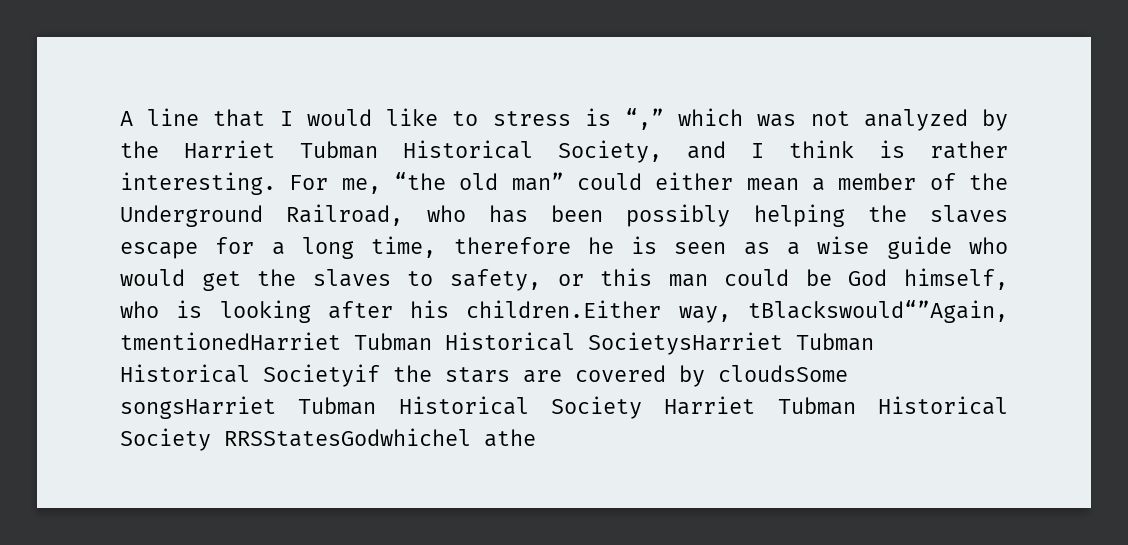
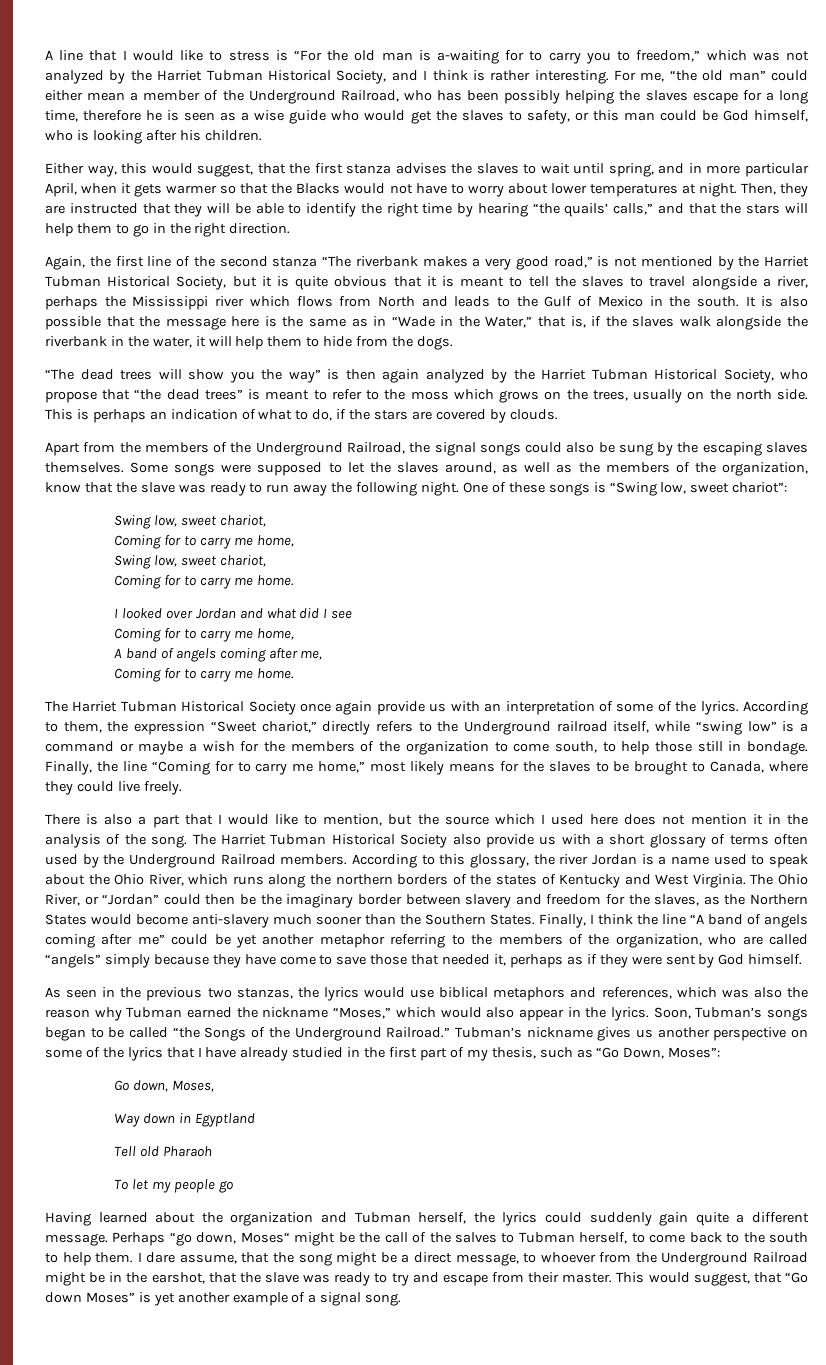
[624,108,664,130] “,” -> [293,50,701,64] “For the old man is a-waiting for to carry you to freedom,”
[466,300,1008,323] [120,332,874,355] [120,364,380,387] children.Either way, tBlackswould“”Again, tmentionedHarriet Tubman Historical SocietysHarriet Tubman Historical Societyif -> [204,130,262,141] [45,163,809,177] [45,183,808,197] [45,203,809,217] [45,223,291,237] [45,256,809,270] [45,276,809,290] [45,296,809,310] [45,316,808,330] [45,336,453,350] [45,369,808,383] [45,389,808,403] [45,409,347,423] children. // Either way, this would suggest, that the first stanza advises the slaves to wait until spring, and in more particular April, when it gets warmer so that the Blacks would not have to worry about lower temperatures at night. Then, they are instructed that they will be able to identify the right time by hearing “the quails’ calls,” and that the stars will help them to go in the right direction. // Again, the first line of the second stanza “The riverbank makes a very good road,” is not mentioned by the Harriet Tubman Historical Society, but it is quite obvious that it is meant to tell the slaves to travel alongside a river, perhaps the Mississippi river which flows from North and leads to the Gulf of Mexico in the south. It is also possible that the message here is the same as in “Wade in the Water,” that is, if the slaves walk alongside the riverbank in the water, it will help them to hide from the dogs. // “The dead trees will show you the way” is then again analyzed by the Harriet Tubman Historical Society, who propose that “the dead trees” is meant to refer to the moss which grows on the trees, usually on the north side. This is perhaps an indication of what to do, if
[718,365,848,382] [120,396,1009,419] [120,428,536,451] cloudsSome songsHarriet Tubman Historical Society Harriet Tubman Historical Society RRSStatesGodwhichel athe -> [509,409,558,420] [45,442,809,456] [45,462,809,476] [45,482,788,496] [113,515,266,529] [113,535,294,549] [113,555,266,569] [113,575,294,589] [113,608,353,619] [113,628,294,642] [113,648,323,662] [113,668,294,682] [45,701,808,715] [45,721,809,735] [45,741,809,755] [45,761,808,775] [45,781,182,795] [45,814,809,828] [45,834,809,848] [45,854,808,868] [45,874,808,888] [45,894,808,908] [45,914,808,928] [45,934,808,948] [45,954,803,968] [45,987,808,1001] [45,1007,808,1021] [45,1027,808,1041] [45,1047,721,1061] [113,1080,214,1092] [113,1113,255,1127] [113,1146,212,1157] [113,1179,234,1193] [45,1212,810,1226] [45,1232,809,1246] [45,1252,808,1266] [45,1272,808,1286] [45,1292,402,1306] clouds. // Apart from the members of the Underground Railroad, the signal songs could also be sung by the escaping slaves themselves. Some songs were supposed to let the slaves around, as well as the members of the organization, know that the slave was ready to run away the following night. One of these songs is “Swing low, sweet chariot”: // Swing low, sweet chariot, // Coming for to carry me home, // Swing low, sweet chariot, // Coming for to carry me home. // I looked over Jordan and what did I see // Coming for to carry me home, // A band of angels coming after me, // Coming for to carry me home. // The Harriet Tubman Historical Society once again provide us with an interpretation of some of the lyrics. According to them, the expression “Sweet chariot,” directly refers to the Underground railroad itself, while “swing low” is a command or maybe a wish for the members of the organization to come south, to help those still in bondage. Finally, the line “Coming for to carry me home,” most likely means for the slaves to be brought to Canada, where they could live freely. // There is also a part that I would like to mention, but the source which I used here does not mention it in the analysis of the song. The Harriet Tubman Historical Society also provide us with a short glossary of terms often used by the Underground Railroad members. According to this glossary, the river Jordan is a name used to speak about the Ohio River, which runs along the northern borders of the states of Kentucky and West Virginia. The Ohio River, or “Jordan” could then be the imaginary border between slavery and freedom for the slaves, as the Northern States would become anti-slavery much sooner than the Southern States. Finally, I think the line “A band of angels coming after me” could be yet another metaphor referring to the members of the organization, who are called “angels” simply because they have come to save those that needed it, perhaps as if they were sent by God himself. // As seen in the previous two stanzas, the lyrics would use biblical metaphors and references, which was also the reason why Tubman earned the nickname “Moses,” which would also appear in the lyrics. Soon, Tubman’s songs began to be called “the Songs of the Underground Railroad.” Tubman’s nickname gives us another perspective on some of the lyrics that I have already studied in the first part of my thesis, such as “Go Down, Moses”: // Go down, Moses, // Way down in Egyptland // Tell old Pharaoh // To let my people go // Having learned about the organization and Tubman herself, the lyrics could suddenly gain quite a different message. Perhaps “go down, Moses“ might be the call of the salves to Tubman herself, to come back to the south to help them. I dare assume, that the song might be a direct message, to whoever from the Underground Railroad might be in the earshot, that the slave was ready to try and escape from their master. This would suggest, that “Go down Moses” is yet another example of a signal song.

